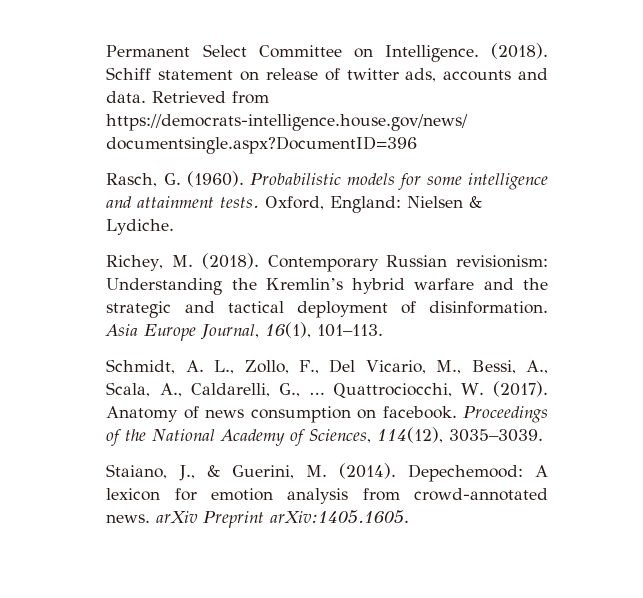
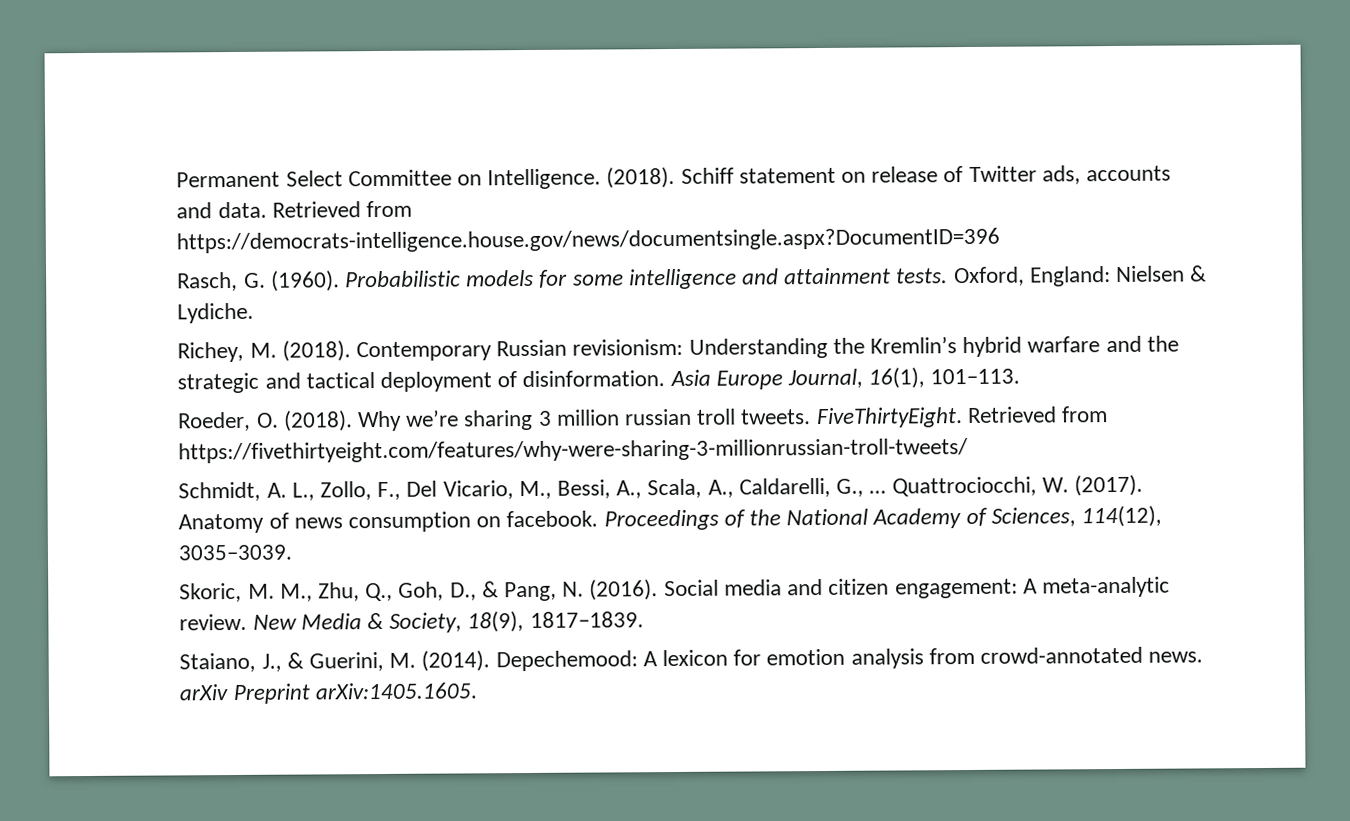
[346,68,399,80] twitter -> [968,165,1037,182] Twitter
(384, 330) none -> [178,406,1109,432] [178,438,969,464] // Roeder, O. (2018). Why we’re sharing 3 million russian troll tweets. FiveThirtyEight. Retrieved from https://fivethirtyeight.com/features/why-were-sharing-3-millionrussian-troll-tweets/
(544, 435) none -> [179,576,1170,603] [179,611,644,633] // Skoric, M. M., Zhu, Q., Goh, D., & Pang, N. (2016). Social media and citizen engagement: A meta-analytic review. New Media & Society, 18(9), 1817–1839.

